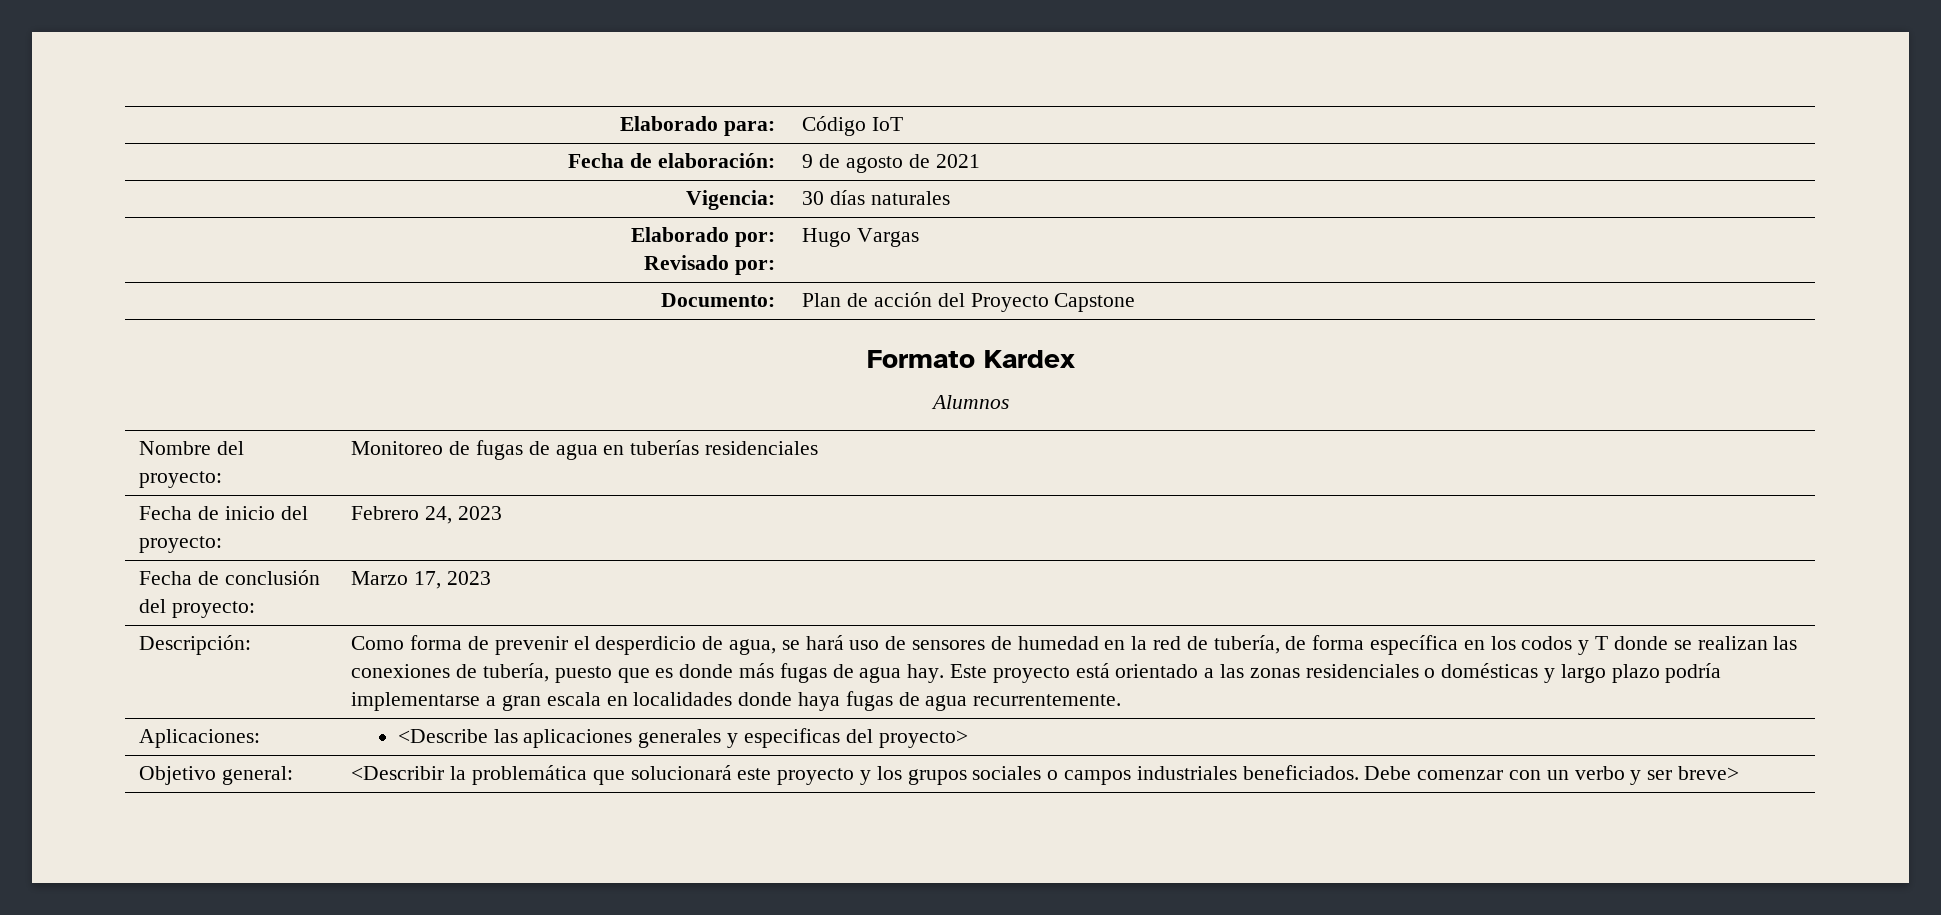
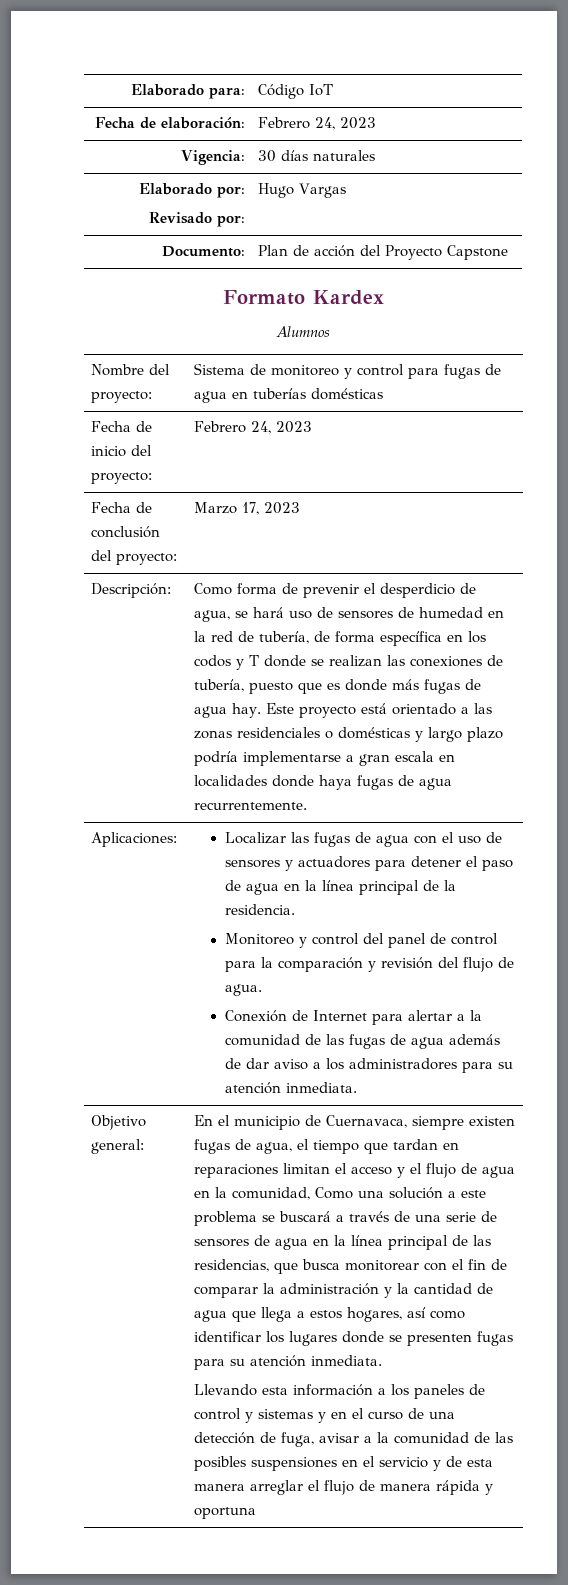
[802,154,980,173] 9 de agosto de 2021 -> [257,117,376,130] Febrero 24, 2023
[351,441,471,455] Monitoreo de -> [193,363,439,379] Sistema de monitoreo y control para
[704,441,818,455] residenciales -> [310,388,383,400] domésticas
[397,728,968,748] [139,766,294,785] [351,765,1740,785] <Describe las aplicaciones generales y especificas del proyecto> // Objetivo general: | <Describir la problemática que solucionará este proyecto y los grupos sociales o campos industriales beneficiados. Debe comenzar con un verbo y ser breve> -> [224,832,502,847] [224,856,513,871] [224,880,456,895] [224,904,295,915] [224,933,498,948] [224,957,514,972] [224,984,262,996] [224,1010,482,1025] [224,1034,500,1049] [224,1058,513,1073] [224,1082,357,1094] [90,1115,146,1130] [90,1139,144,1154] [193,1115,515,1130] [193,1139,459,1154] [193,1163,515,1178] [193,1187,486,1200] [193,1211,497,1226] [193,1235,491,1250] [193,1259,507,1274] [193,1283,493,1298] [193,1307,465,1322] [193,1331,513,1346] [193,1355,382,1370] [193,1384,485,1399] [193,1408,455,1423] [193,1432,513,1447] [193,1456,493,1471] [193,1480,493,1495] [193,1507,256,1519] Localizar las fugas de agua con el uso de sensores y actuadores para detener el paso de agua en la línea principal de la residencia. // Monitoreo y control del panel de control para la comparación y revisión del flujo de agua. // Conexión de Internet para alertar a la comunidad de las fugas de agua además de dar aviso a los administradores para su atención inmediata. // Objetivo general: | En el municipio de Cuernavaca, siempre existen fugas de agua, el tiempo que tardan en reparaciones limitan el acceso y el flujo de agua en la comunidad, Como una solución a este problema se buscará a través de una serie de sensores de agua en la línea principal de las residencias, que busca monitorear con el fin de comparar la administración y la cantidad de agua que llega a estos hogares, así como identificar los lugares donde se presenten fugas para su atención inmediata. // Llevando esta información a los paneles de control y sistemas y en el curso de una detección de fuga, avisar a la comunidad de las posibles suspensiones en el servicio y de esta manera arreglar el flujo de manera rápida y oportuna

